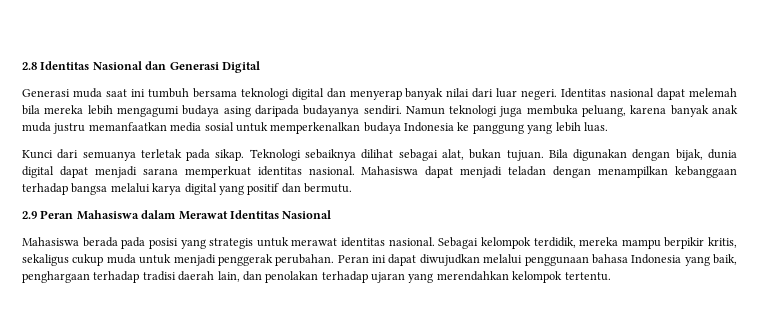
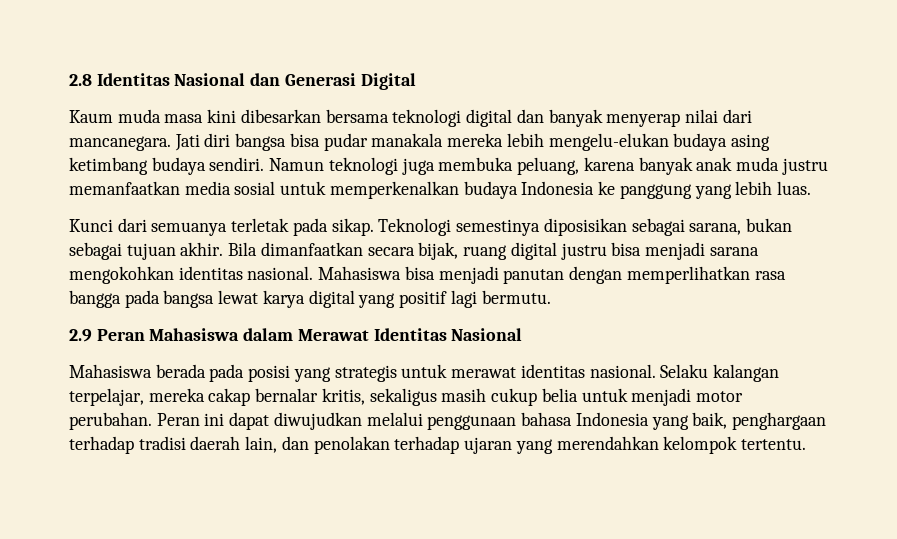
[22,88,738,100] [22,105,40,115] Generasi muda saat ini tumbuh bersama teknologi digital dan menyerap banyak nilai dari luar negeri. Identitas nasional dapat melemah bila -> [69,109,752,127] [69,133,444,151] Kaum muda masa kini dibesarkan bersama teknologi digital dan banyak menyerap nilai dari mancanegara. Jati diri bangsa bisa pudar manakala
[116,106,179,117] mengagumi -> [548,133,669,151] mengelu-elukan
[254,105,360,117] daripada budayanya -> [69,157,206,175] ketimbang budaya
[305,149,737,161] [22,166,88,178] sebaiknya dilihat sebagai alat, bukan tujuan. Bila digunakan dengan bijak, dunia digital dapat -> [456,218,792,236] [69,242,642,260] semestinya diposisikan sebagai sarana, bukan sebagai tujuan akhir. Bila dimanfaatkan secara bijak, ruang digital justru bisa
[184,166,251,178] memperkuat -> [69,266,174,284] mengokohkan
[425,166,737,178] [22,183,150,195] dapat menjadi teladan dengan menampilkan kebanggaan terhadap bangsa melalui -> [404,266,786,284] [69,290,259,308] bisa menjadi panutan dengan memperlihatkan rasa bangga pada bangsa lewat
[281,183,301,193] dan -> [450,290,477,308] lagi
[438,237,737,249] [22,254,136,266] Sebagai kelompok terdidik, mereka mampu berpikir kritis, sekaligus cukup muda -> [660,364,779,382] [69,388,578,406] Selaku kalangan terpelajar, mereka cakap bernalar kritis, sekaligus masih cukup belia
[217,254,273,266] penggerak -> [695,391,743,402] motor

